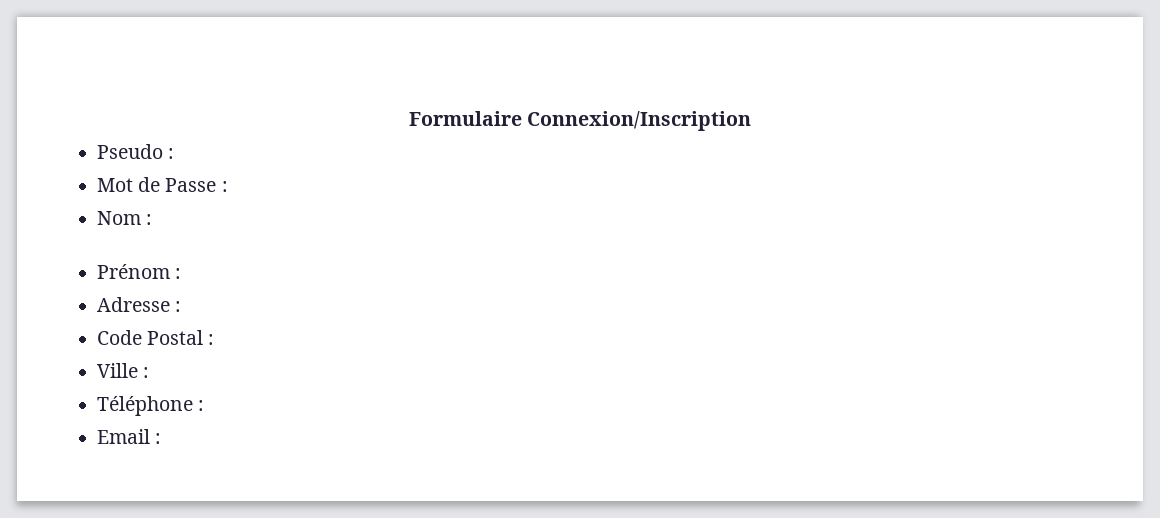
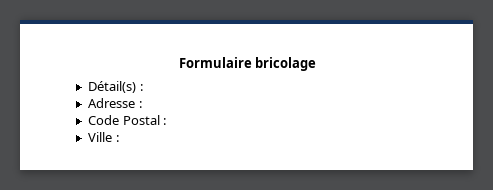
[527,111,752,131] [96,144,175,159] [96,177,228,192] [96,211,153,225] [96,264,170,279] Connexion/Inscription // Pseudo : // Mot de Passe : // Nom : // Prénom -> [255,57,317,71] [88,81,137,93] bricolage // Détail(s)
[96,396,205,416] [96,429,162,444] // Téléphone : // Email : -> (119, 138) none

